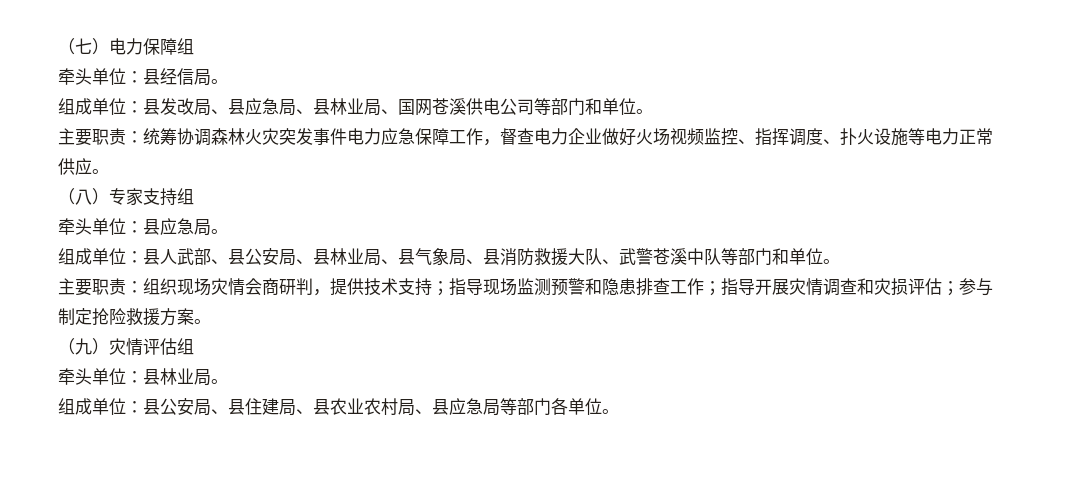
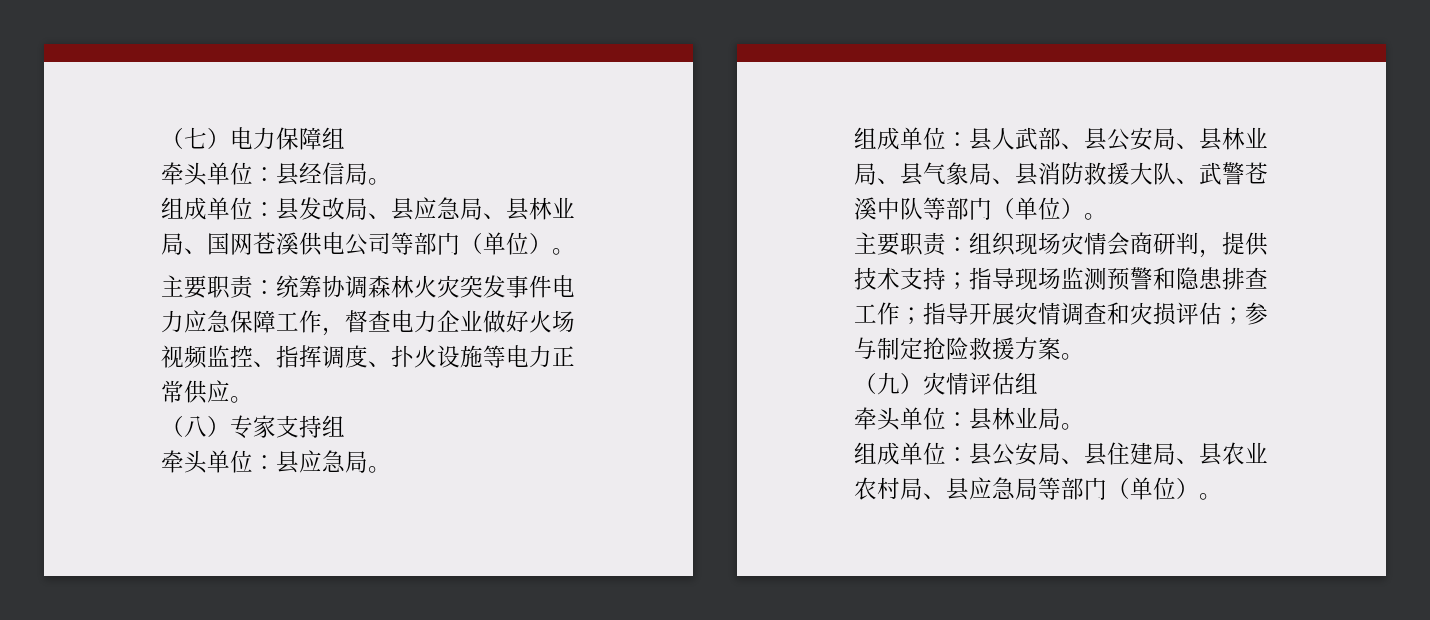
[585,98,636,115] 和单位 -> [460,232,552,255] （单位）
[772,248,823,265] 和单位 -> [992,197,1084,220] （单位）
[551,398,602,415] 各单位 -> [1107,477,1199,500] （单位）

